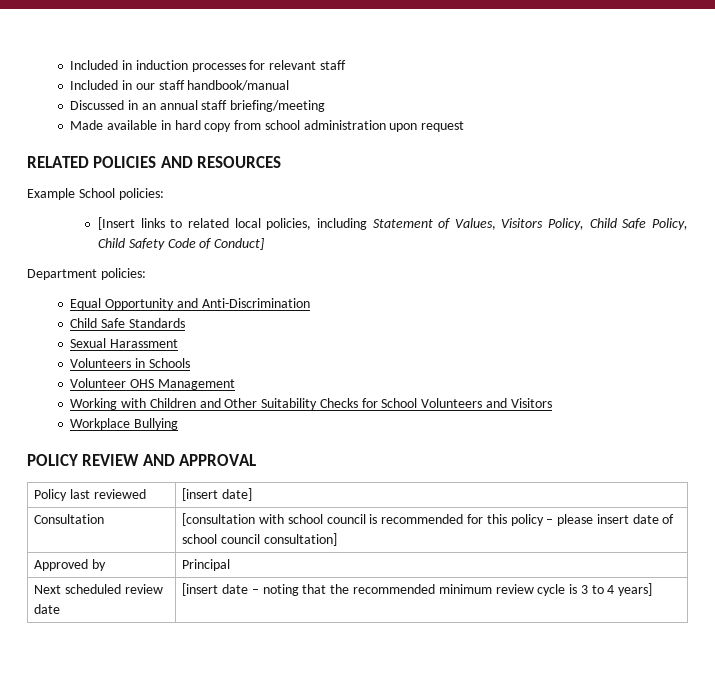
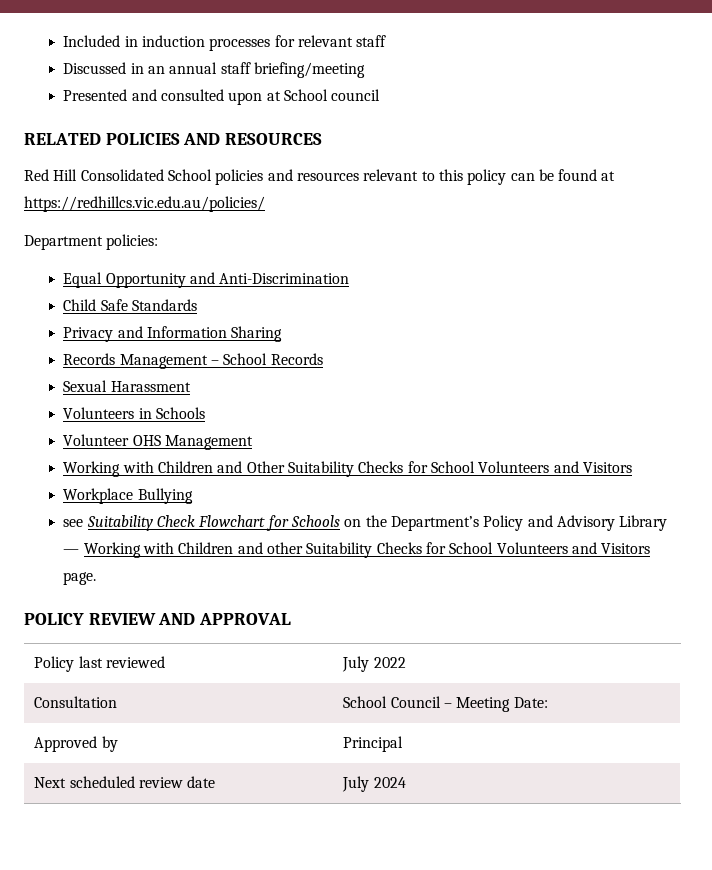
[70,80,290,91] // Included in our staff handbook/manual -> (387, 41) none
[70,120,465,132] [27,156,282,168] [27,188,164,200] [98,217,689,230] [98,238,265,250] Made available in hard copy from school administration upon request // RELATED POLICIES AND RESOURCES // Example School policies: // [Insert links to related local policies, including Statement of Values, Visitors Policy, Child Safe Policy, Child Safety Code of Conduct] -> [63,89,381,105] [24,133,323,145] [24,169,616,185] [24,196,265,212] Presented and consulted upon at School council // RELATED POLICIES AND RESOURCES // Red Hill Consolidated School policies and resources relevant to this policy can be found at https://redhillcs.vic.edu.au/policies/
(185, 323) none -> [63,326,283,342] [63,353,323,369] // Privacy and Information Sharing // Records Management – School Records
(179, 424) none -> [63,515,668,531] [63,542,651,558] [63,572,97,585] // see Suitability Check Flowchart for Schools on the Department’s Policy and Advisory Library — Working with Children and other Suitability Checks for School Volunteers and Visitors page.
[182,488,253,501] [insert date] -> [342,656,406,672] July 2022
[182,513,675,526] [182,533,337,546] [consultation with school council is recommended for this policy – please insert date of school council consultation] -> [343,696,548,712] School Council – Meeting Date:
[182,583,653,596] [insert date – noting that the recommended minimum review cycle is 3 to 4 years] -> [342,776,406,792] July 2024

